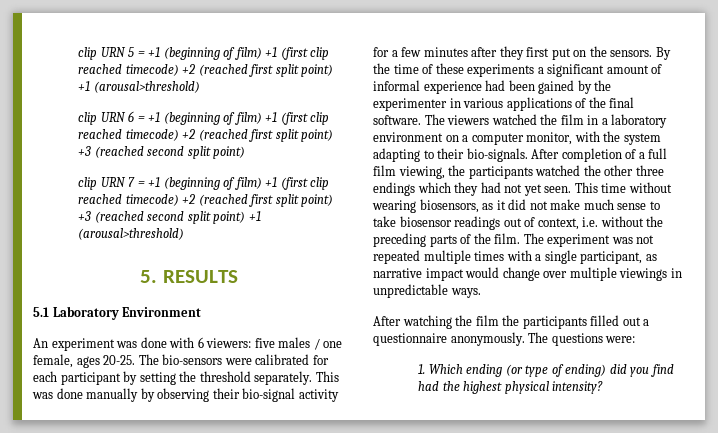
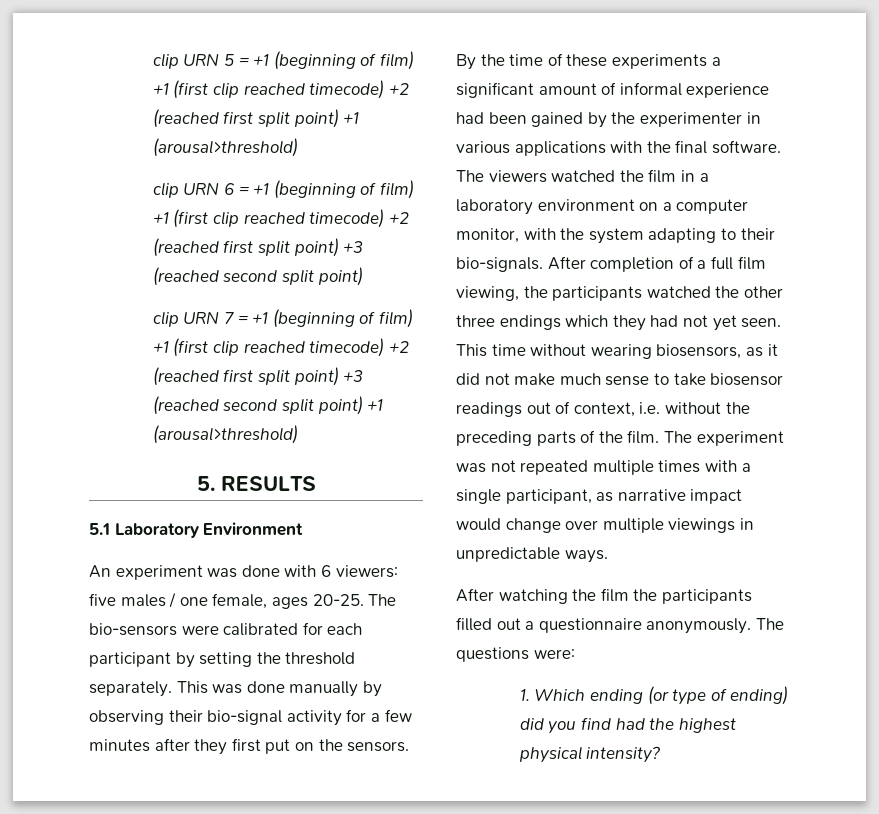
[575,98,587,108] of -> [610,141,643,153] with

